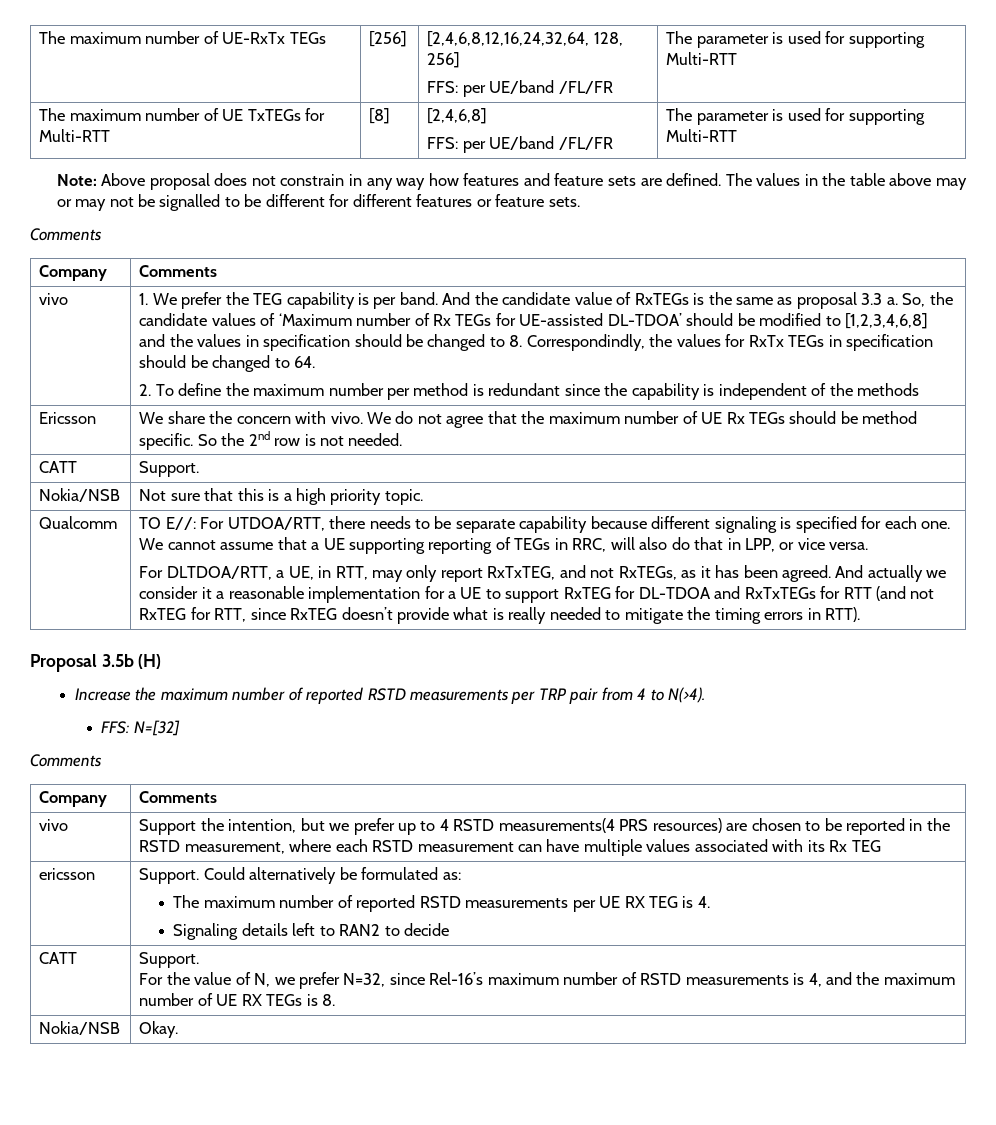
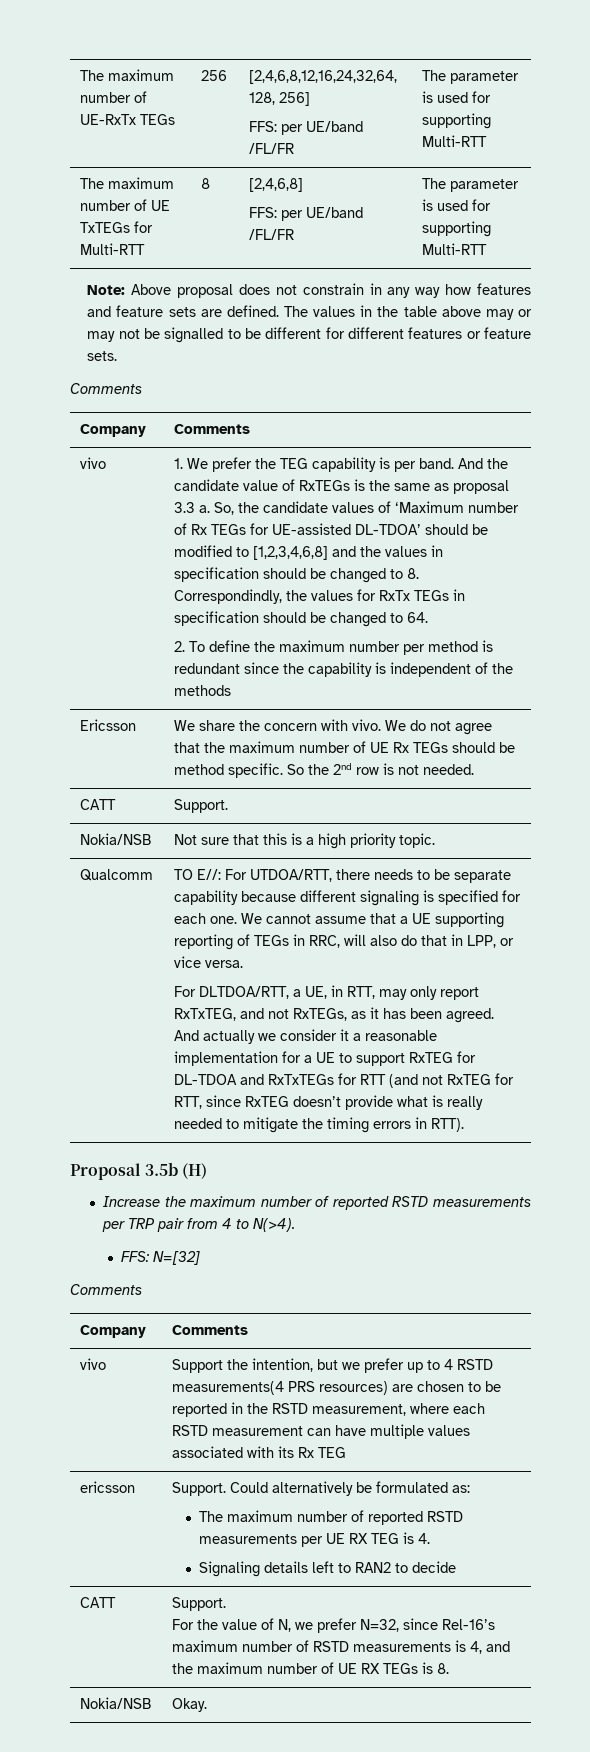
[369,31,408,47] [256] -> [201,70,228,81] 256
[369,108,391,124] [8] -> [201,178,211,189] 8

